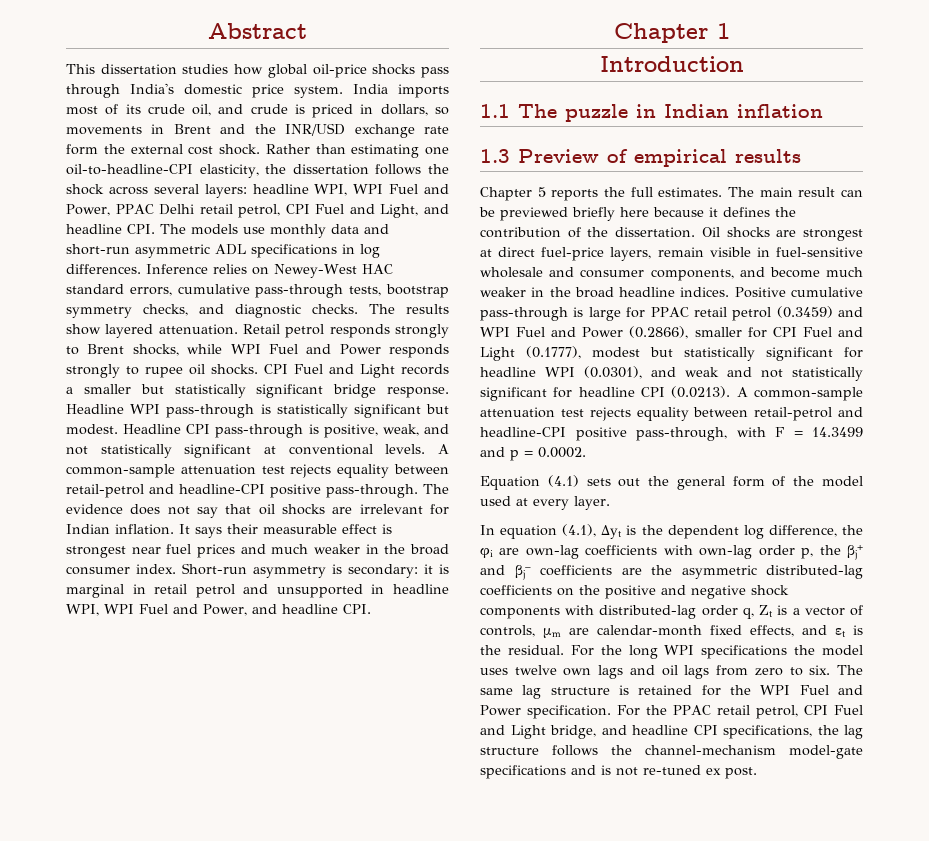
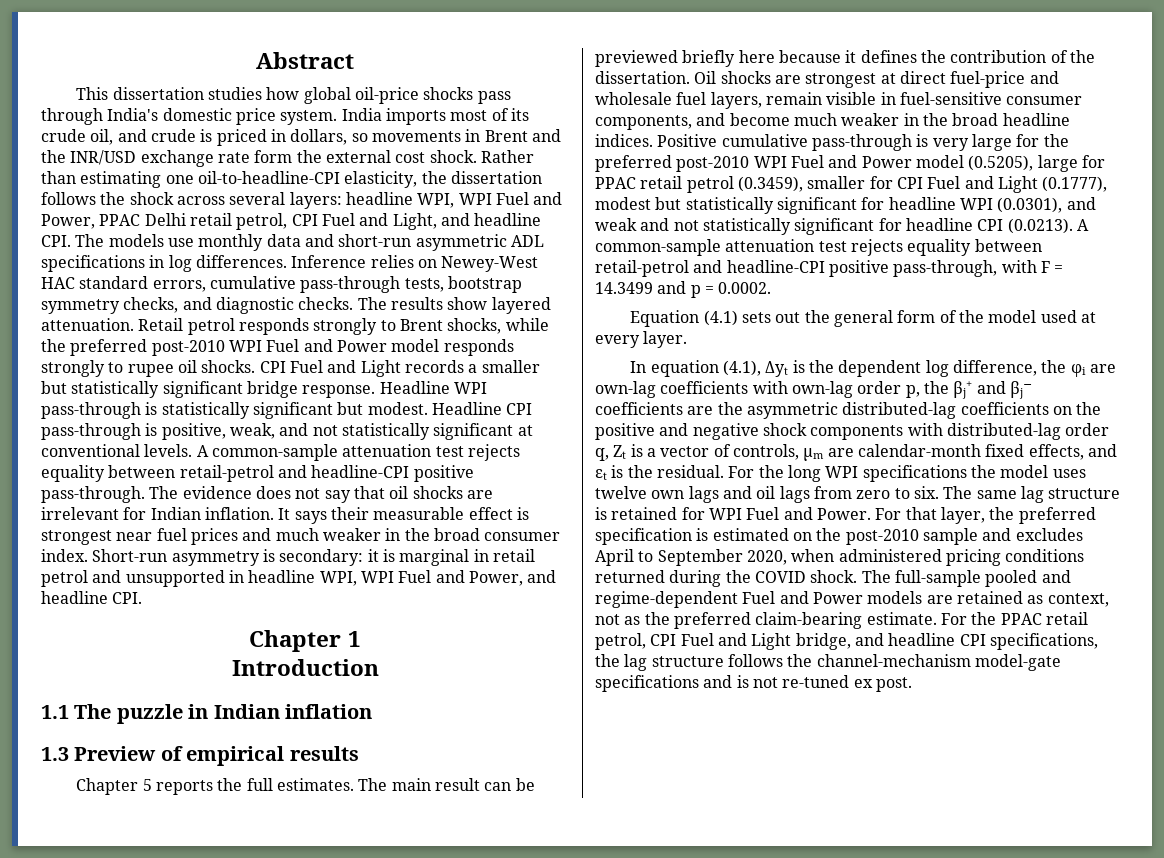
[230,344,381,355] WPI Fuel and Power -> [41,339,440,356] the preferred post-2010 WPI Fuel and Power model
(605, 254) none -> [1029,71,1059,84] [595,92,707,105] and wholesale fuel
[480,267,575,278] wholesale and -> (1002, 98) none
(584, 312) none -> [932,134,1069,151] [595,155,1034,172] very large for the preferred post-2010 WPI Fuel and Power model (0.5205),
[776,306,863,318] [480,326,689,339] (0.3459) and WPI Fuel and Power (0.2866), -> [737,176,803,192] (0.3459),
[730,685,863,695] [480,705,612,719] the WPI Fuel and Power specification. -> [708,507,1096,524] [595,528,1083,545] [595,549,1085,566] [595,570,1071,587] [595,591,1109,608] [595,612,937,629] WPI Fuel and Power. For that layer, the preferred specification is estimated on the post-2010 sample and excludes April to September 2020, when administered pricing conditions returned during the COVID shock. The full-sample pooled and regime-dependent Fuel and Power models are retained as context, not as the preferred claim-bearing estimate.

